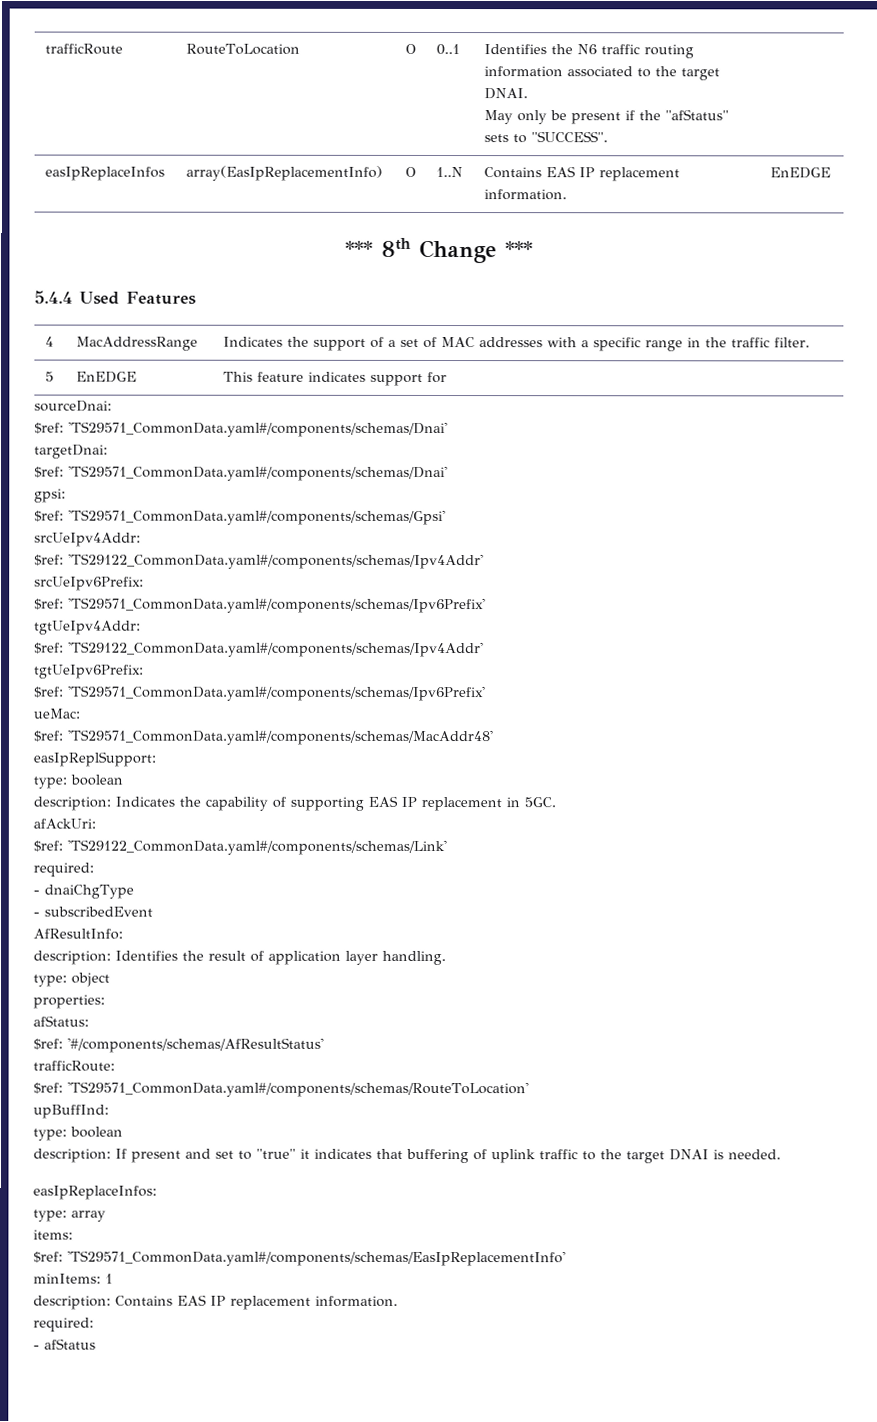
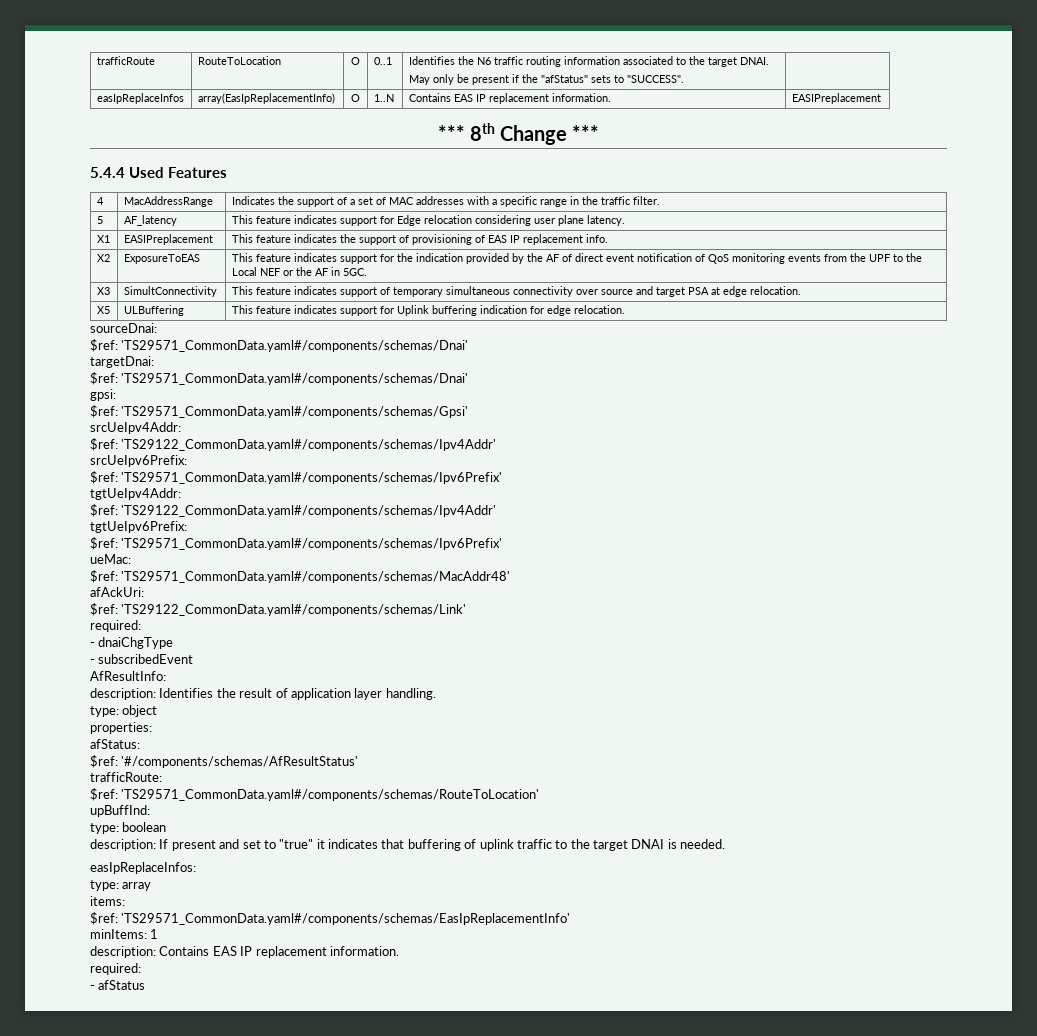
[769,167,831,179] EnEDGE -> [791,93,881,104] EASIPreplacement
[75,371,137,383] [222,371,447,386] EnEDGE | This feature indicates support for -> [123,215,177,226] [231,215,625,226] [96,235,110,243] [123,234,213,245] [231,234,608,245] [96,254,110,262] [123,254,200,264] [231,253,922,264] [231,267,367,276] [96,287,110,295] [123,286,217,297] [231,286,801,297] [96,306,110,314] [123,305,184,316] [231,305,625,316] AF_latency | This feature indicates support for Edge relocation considering user plane latency. // X1 | EASIPreplacement | This feature indicates the support of provisioning of EAS IP replacement info. // X2 | ExposureToEAS | This feature indicates support for the indication provided by the AF of direct event notification of QoS monitoring events from the UPF to the Local NEF or the AF in 5GC. // X3 | SimultConnectivity | This feature indicates support of temporary simultaneous connectivity over source and target PSA at edge relocation. // X5 | ULBuffering | This feature indicates support for Uplink buffering indication for edge relocation.
[33,751,156,767] [33,774,123,789] [33,795,556,812] // easIpReplSupport: // type: boolean // description: Indicates the capability of supporting EAS IP replacement in 5GC. -> (511, 577) none

